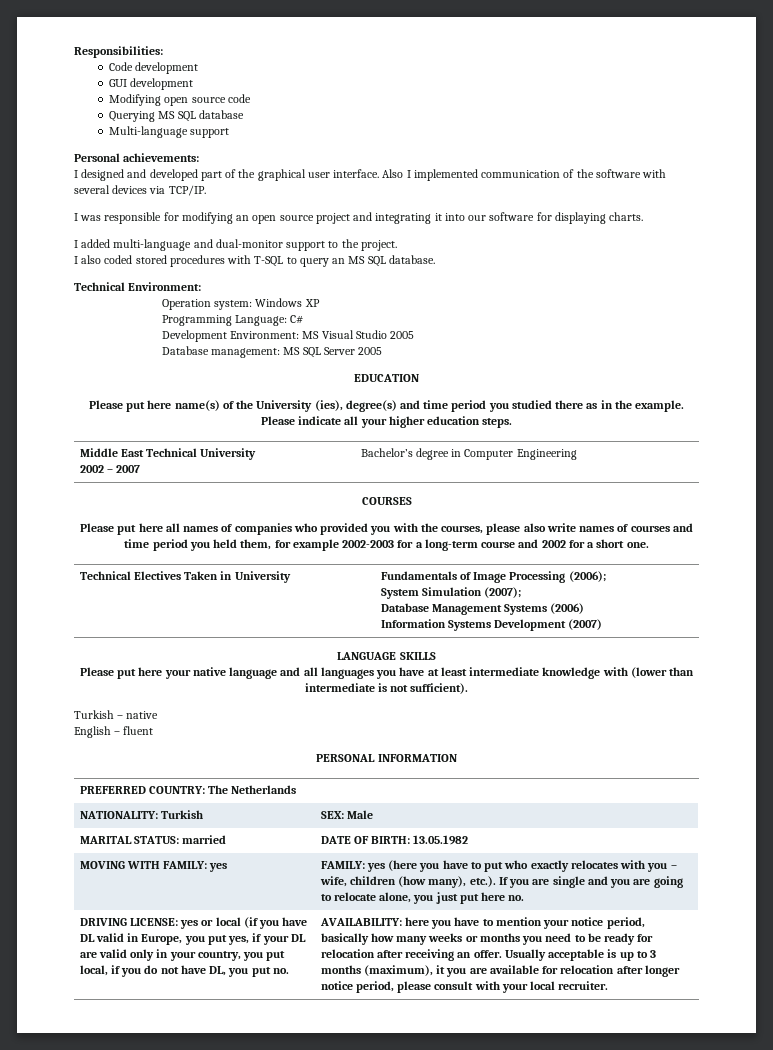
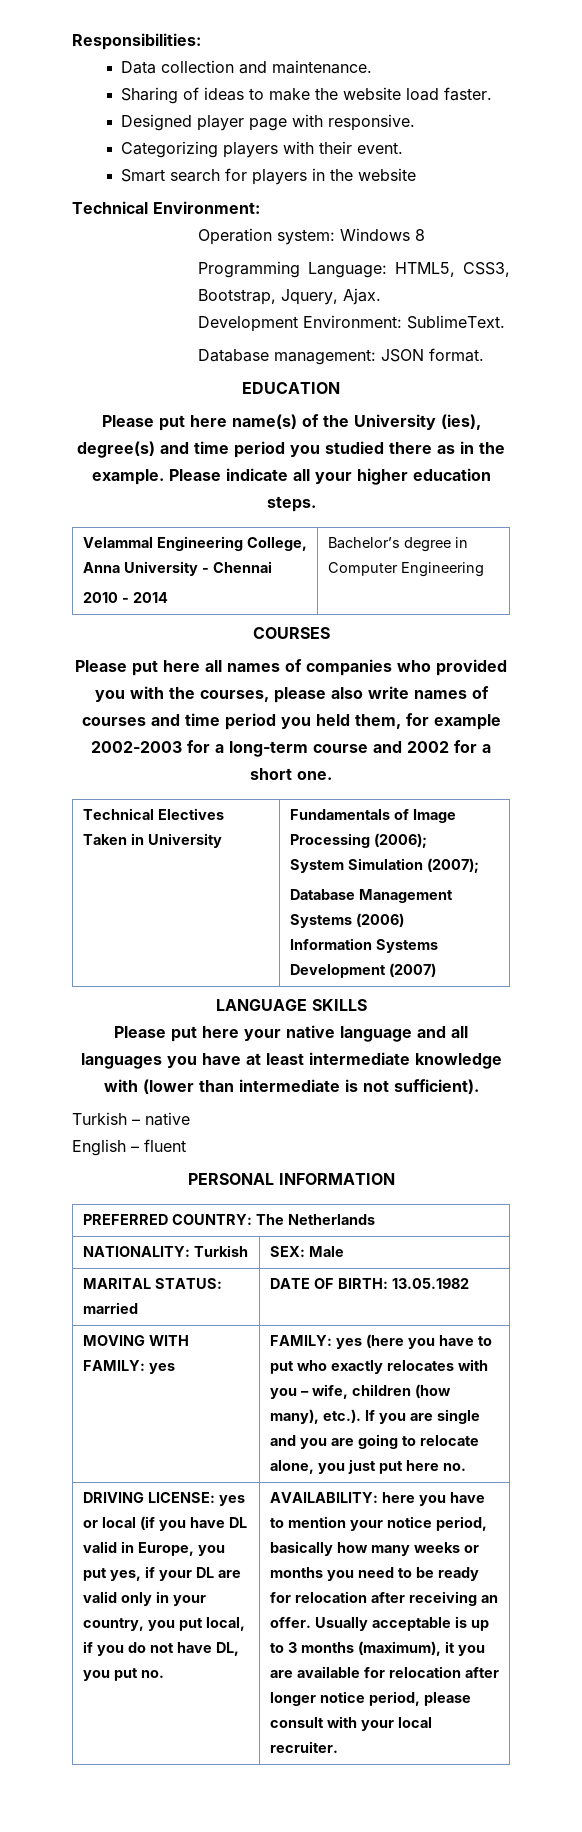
[109,62,199,74] [109,78,194,90] [109,94,251,106] [109,110,244,122] [109,126,230,138] [74,153,200,162] [74,169,667,181] [74,185,206,196] [74,212,644,224] [74,239,397,251] [74,255,435,267] Code development // GUI development // Modifying open source code // Querying MS SQL database // Multi-language support // Personal achievements: // I designed and developed part of the graphical user interface. Also I implemented communication of the software with several devices via TCP/IP. // I was responsible for modifying an open source project and integrating it into our software for displaying charts. // I added multi-language and dual-monitor support to the project. // I also coded stored procedures with T-SQL to query an MS SQL database. -> [121,60,373,74] [121,87,493,104] [121,114,416,131] [121,141,404,158] [121,168,417,185] Data collection and maintenance. // Sharing of ideas to make the website load faster. // Designed player page with responsive. // Categorizing players with their event. // Smart search for players in the website
[304,299,320,307] XP -> [415,229,426,241] 8
[290,315,304,324] [161,330,415,342] [161,346,383,358] C# // Development Environment: MS Visual Studio 2005 // Database management: MS SQL Server 2005 -> [395,262,510,277] [198,288,382,305] [198,315,506,332] [198,348,485,365] HTML5, CSS3, Bootstrap, Jquery, Ajax. // Development Environment: SublimeText. // Database management: JSON format.
[79,448,257,460] [79,465,141,473] Middle East Technical University // 2002 – 2007 -> [82,536,307,551] [82,561,272,576] [82,592,168,603] Velammal Engineering College, Anna University - Chennai // 2010 - 2014

